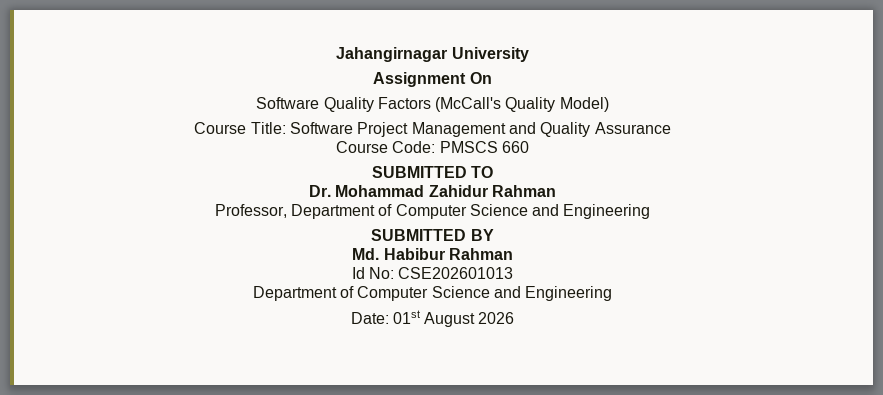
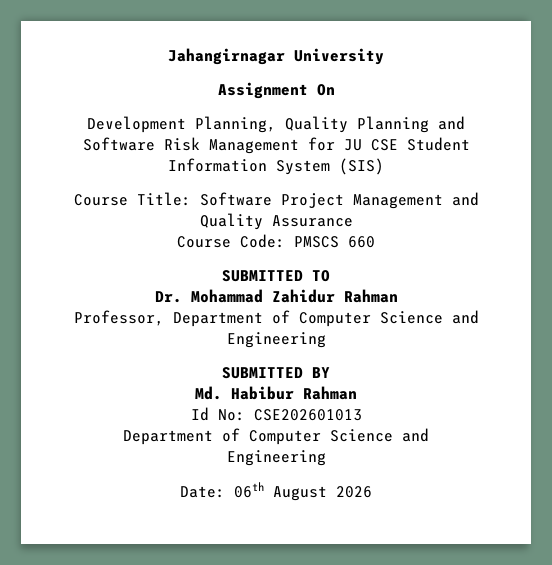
[256,97,609,112] Software Quality Factors (McCall's Quality Model) -> [87,116,465,133] [82,137,470,154] [168,158,384,175] Development Planning, Quality Planning and Software Risk Management for JU CSE Student Information System (SIS)
[392,310,420,324] 01st -> [234,482,264,498] 06th

